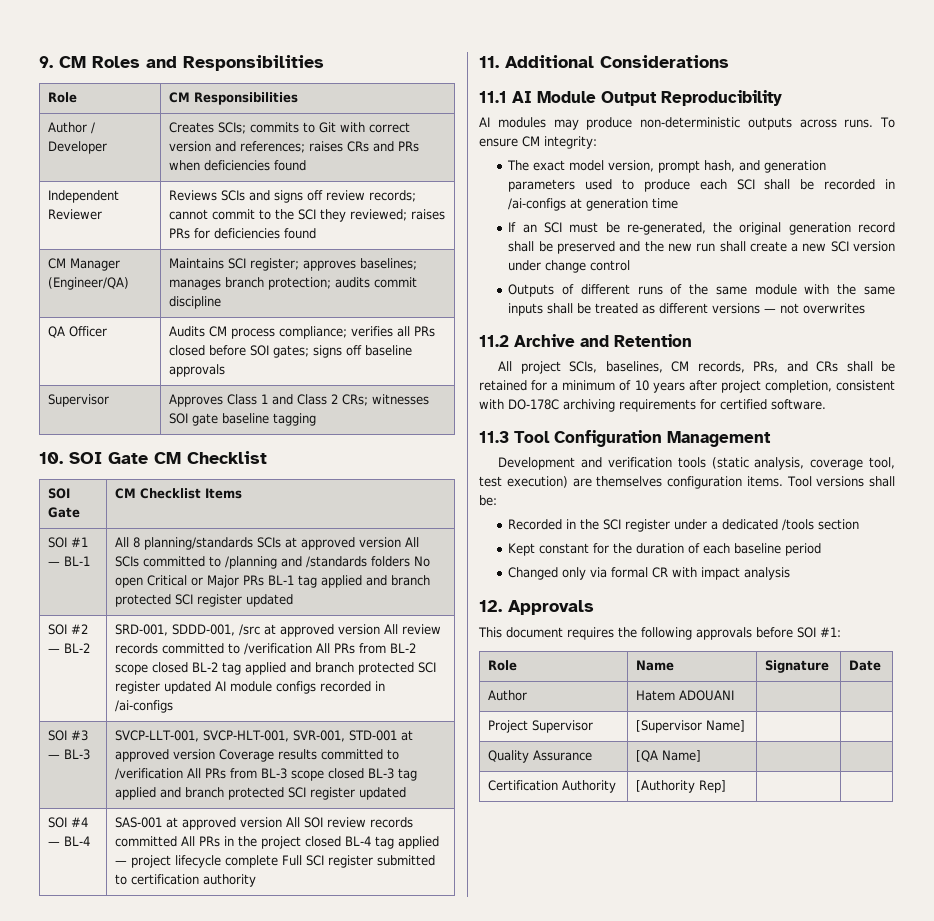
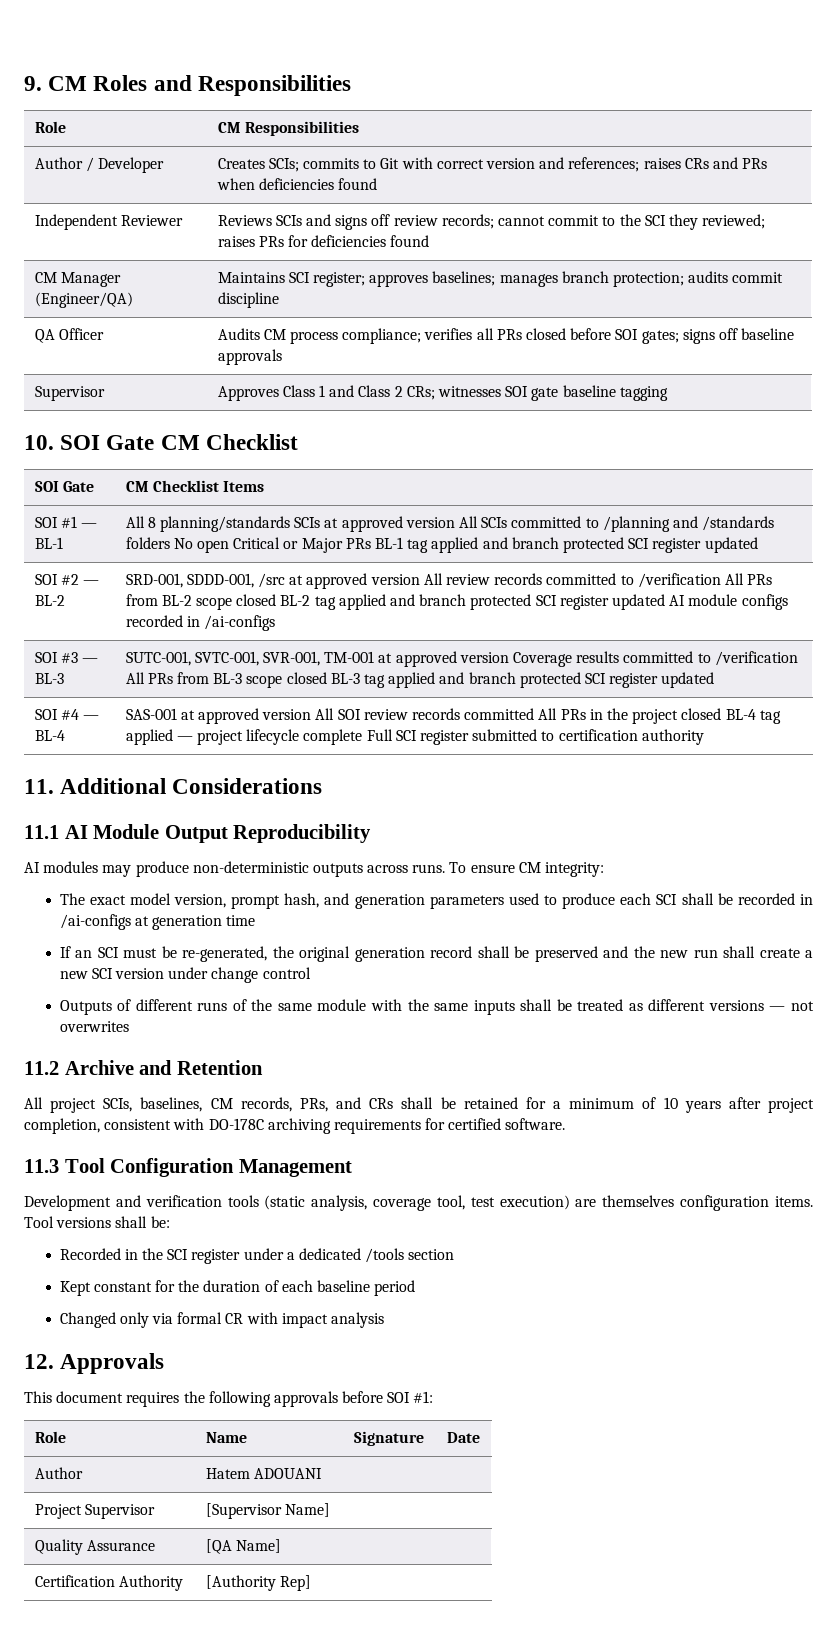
[115,730,398,742] SVCP-LLT-001, SVCP-HLT-001, SVR-001, STD-001 -> [125,651,375,666] SUTC-001, SVTC-001, SVR-001, TM-001

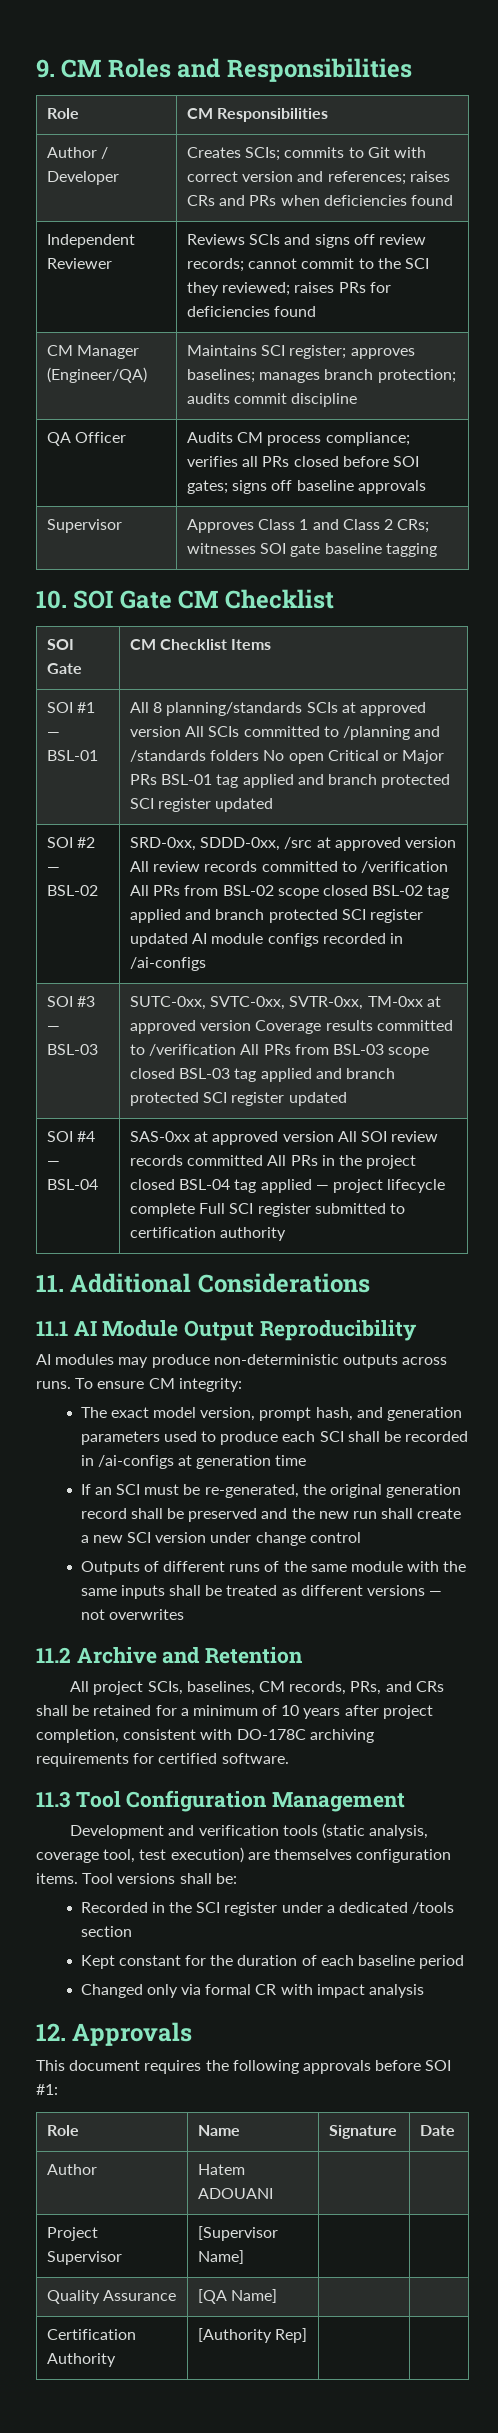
[34,537,63,549] BL-1 -> [47,750,99,761] BSL-01
[375,537,404,549] BL-1 -> [161,774,213,785] BSL-01
[34,595,65,606] [125,573,254,588] BL-2 | SRD-001, SDDD-001, -> [47,885,99,896] [130,837,281,851] BSL-02 | SRD-0xx, SDDD-0xx,
[161,594,311,610] BL-2 scope closed BL-2 -> [222,885,424,899] BSL-02 scope closed BSL-02
[34,673,64,684] [125,651,375,666] BL-3 | SUTC-001, SVTC-001, SVR-001, TM-001 -> [47,1044,99,1055] [130,996,423,1010] BSL-03 | SUTC-0xx, SVTC-0xx, SVTR-0xx, TM-0xx
[213,672,360,688] BL-3 scope closed BL-3 -> [332,1044,430,1058] [130,1068,231,1079] BSL-03 scope closed BSL-03
[34,730,65,741] [125,708,177,720] BL-4 | SAS-001 -> [47,1179,99,1190] [130,1131,191,1142] BSL-04 | SAS-0xx
[725,709,756,720] BL-4 -> [179,1179,231,1190] BSL-04

